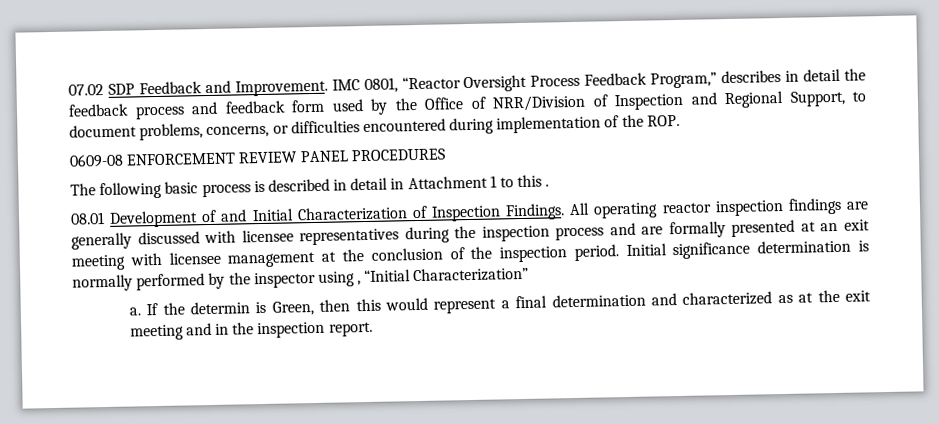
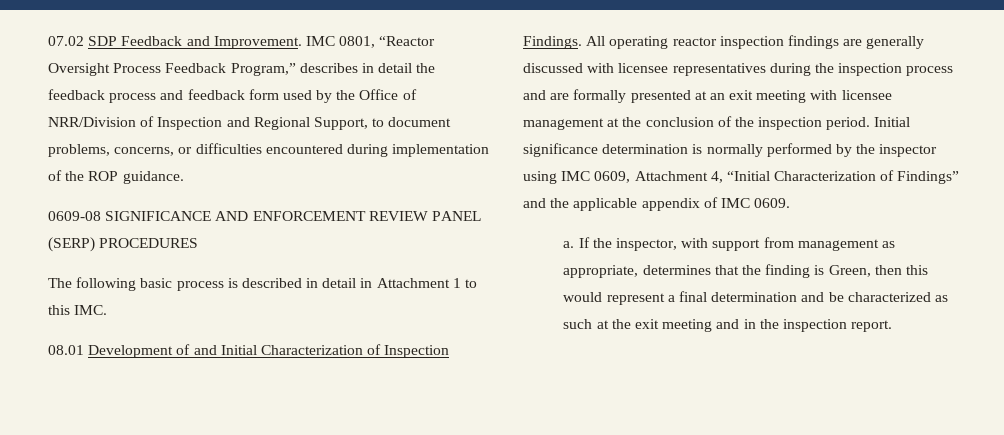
[646,114,680,127] ROP. -> [88,171,184,184] ROP guidance.
(124, 160) none -> [105,211,249,221] SIGNIFICANCE AND
(349, 156) none -> [48,237,95,252] (SERP)
[545,184,550,187] . -> [74,305,108,315] IMC.
[357,266,530,286] [128,301,250,316] , “Initial Characterization” // a. If the determin -> [561,170,960,184] [523,197,791,211] [563,237,895,251] [563,264,811,278] IMC 0609, Attachment 4, “Initial Characterization of Findings” and the applicable appendix of IMC 0609. // a. If the inspector, with support from management as appropriate, determines that the finding
(677, 299) none -> [828,292,844,302] be
(793, 299) none -> [563,319,593,329] such

